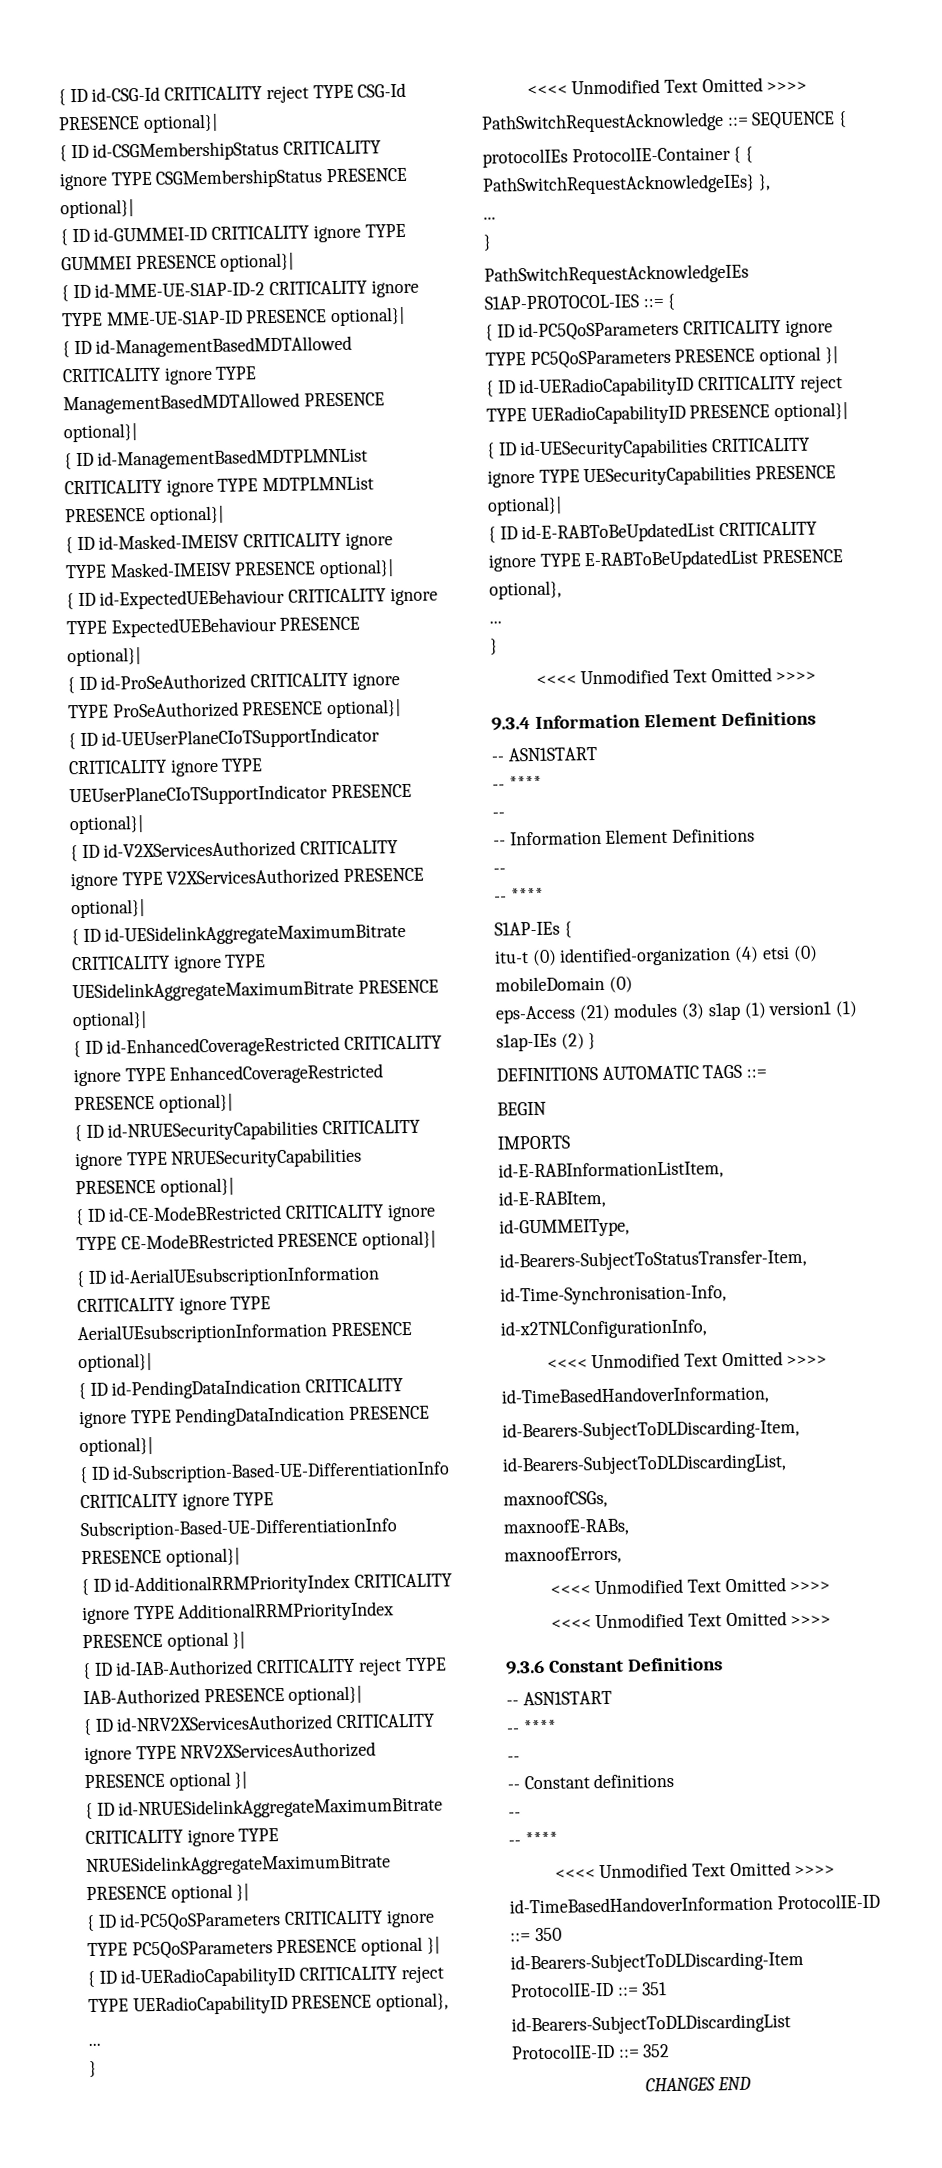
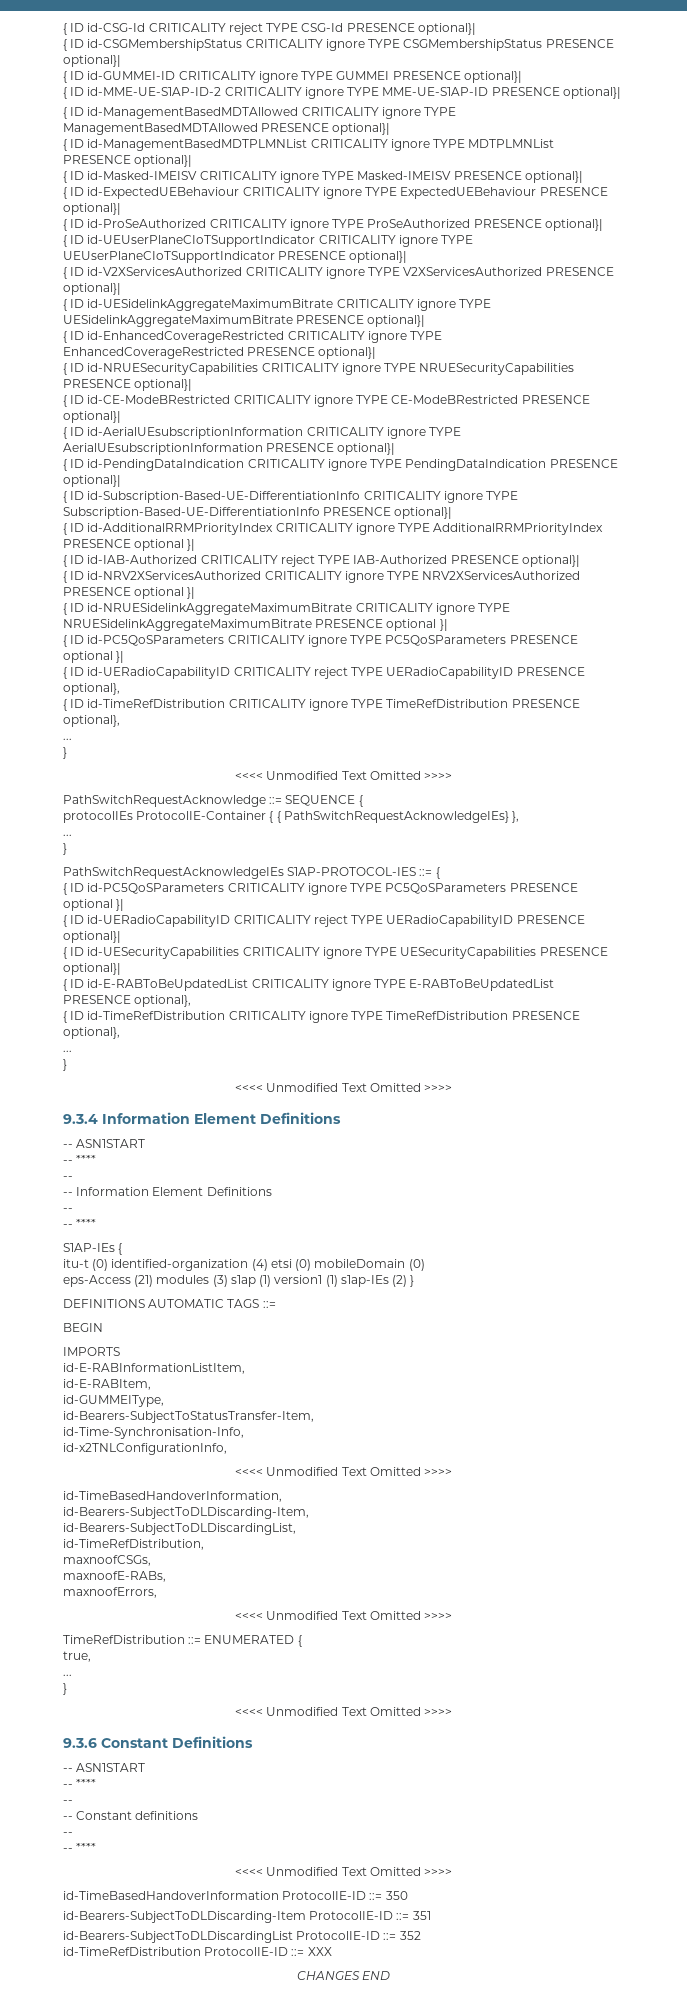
(450, 2002) none -> [63,699,580,711] [63,715,120,727] // { ID id-TimeRefDistribution CRITICALITY ignore TYPE TimeRefDistribution PRESENCE optional},
(562, 590) none -> [63,1011,580,1023] [63,1027,120,1039] // { ID id-TimeRefDistribution CRITICALITY ignore TYPE TimeRefDistribution PRESENCE optional},
(787, 1464) none -> [63,1539,204,1550] // id-TimeRefDistribution,
(831, 1586) none -> [63,1635,302,1647] [63,1651,91,1662] [63,1674,72,1676] [63,1683,67,1695] // TimeRefDistribution ::= ENUMERATED { // true, // ... // }
(671, 2051) none -> [63,1947,332,1956] // id-TimeRefDistribution ProtocolIE-ID ::= XXX

